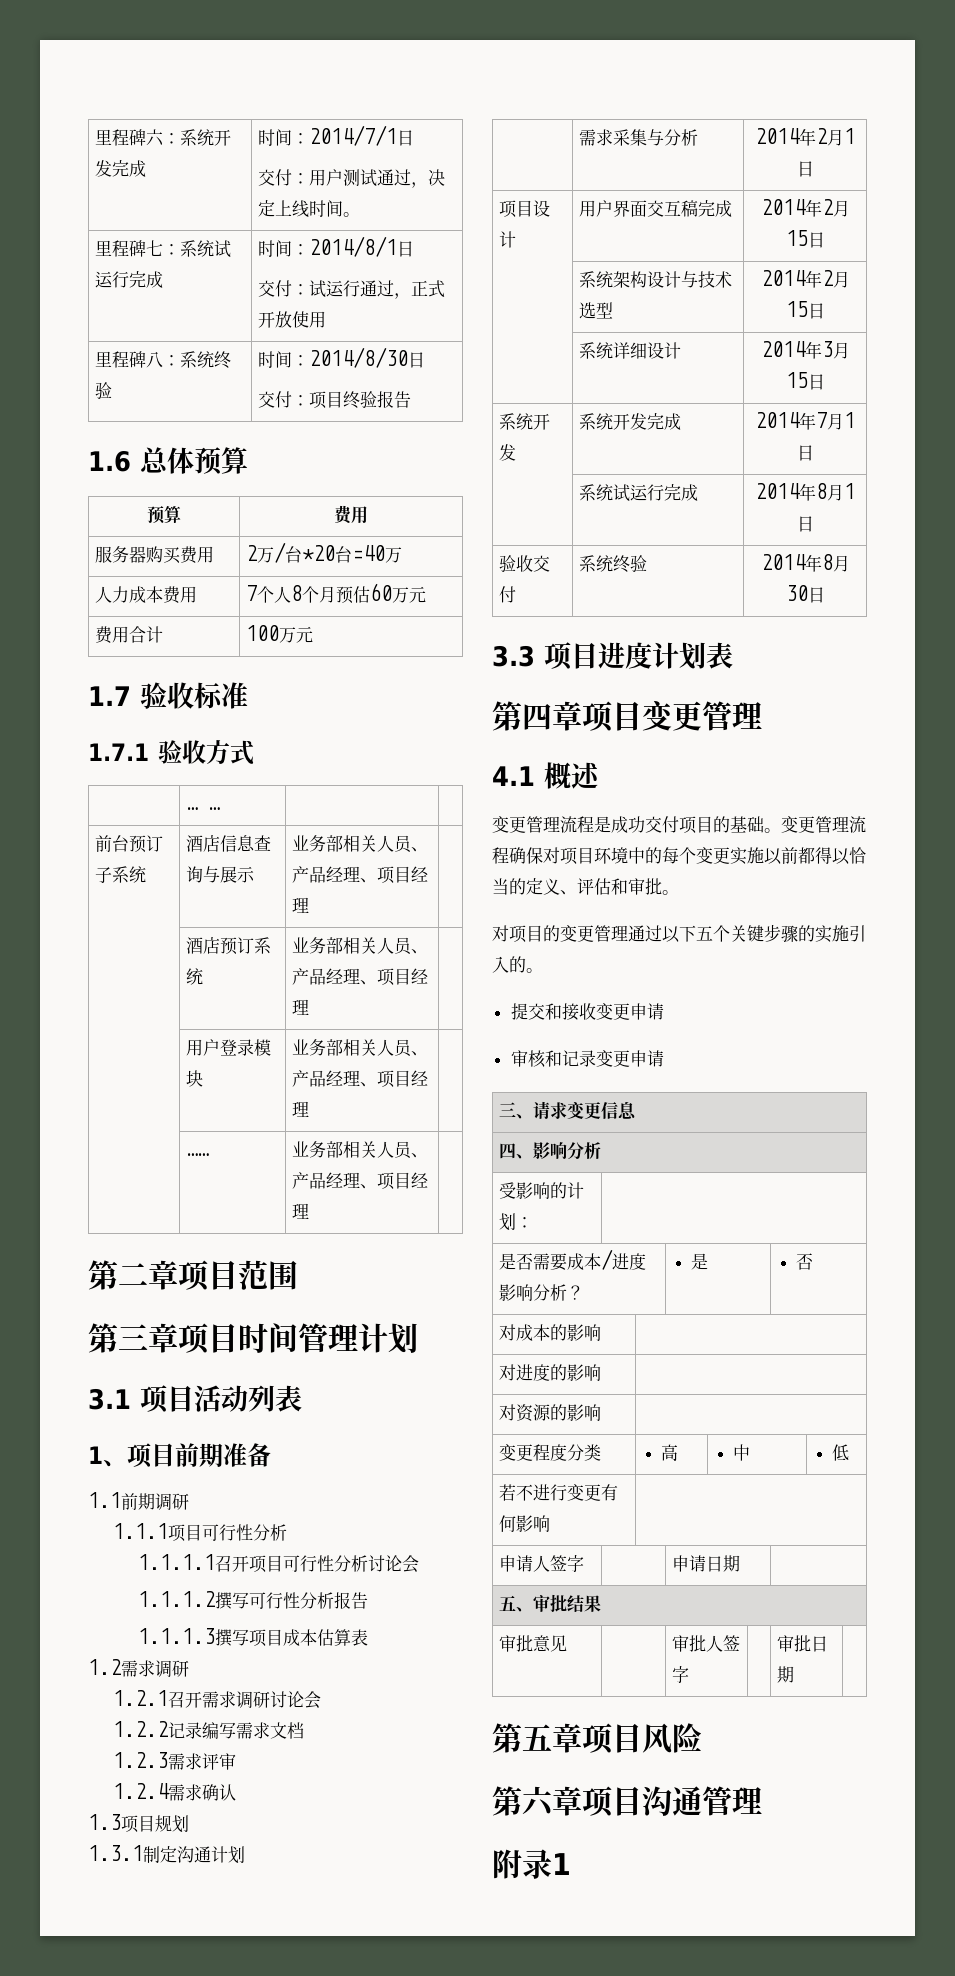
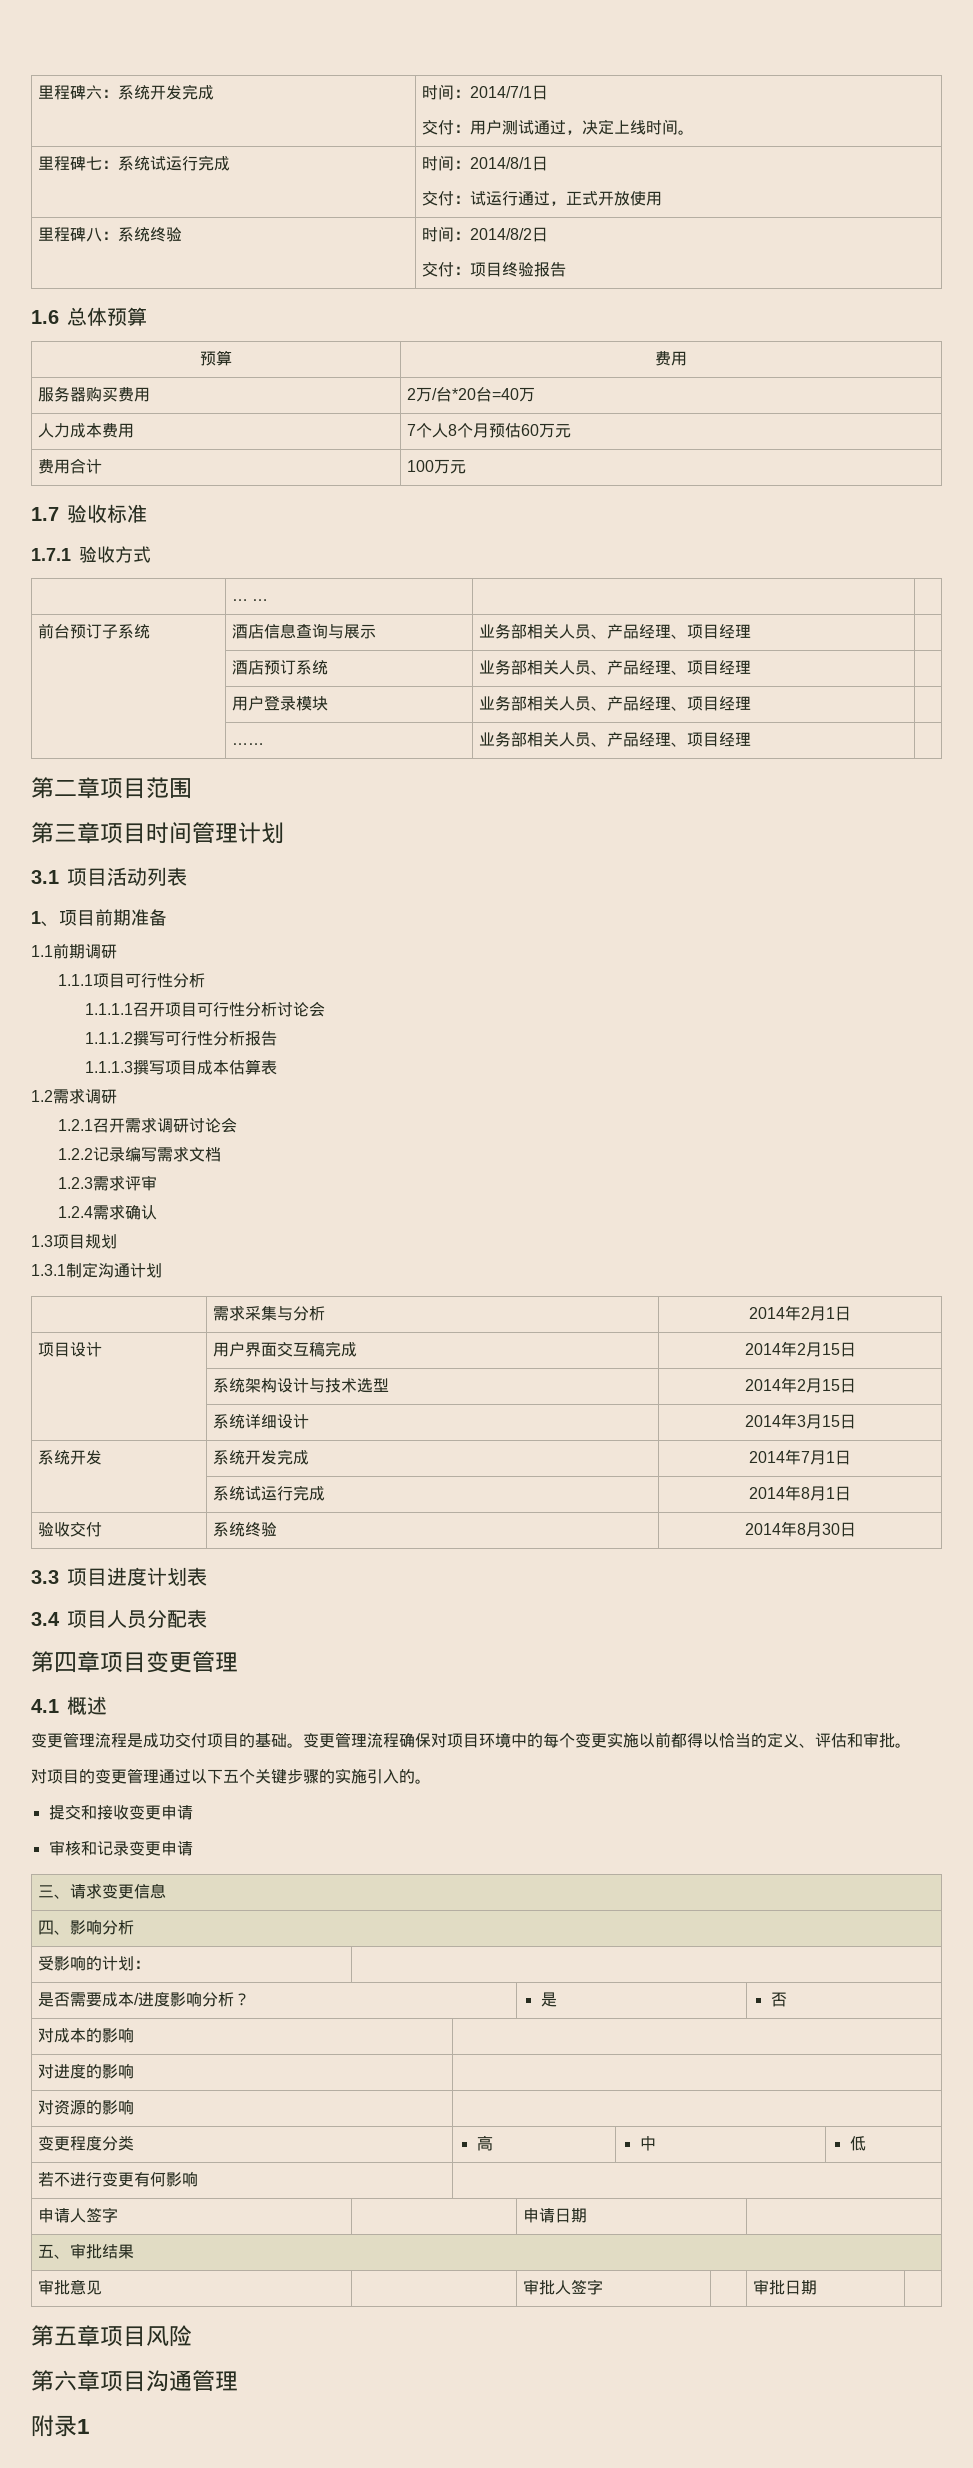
[309,347,409,368] 2014/8/30 -> [469,228,532,240] 2014/8/2
(733, 655) none -> [31,1609,207,1629] // 3.4项目人员分配表

